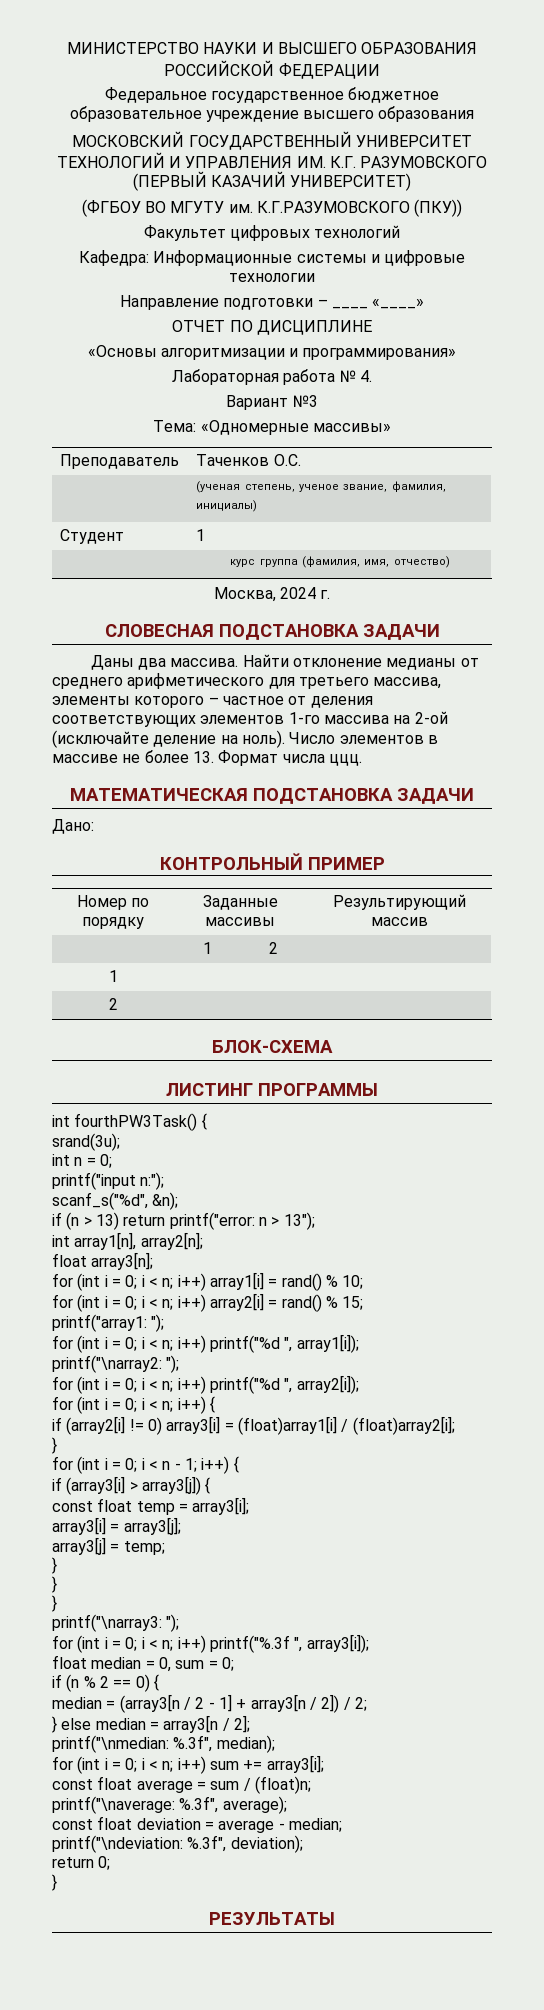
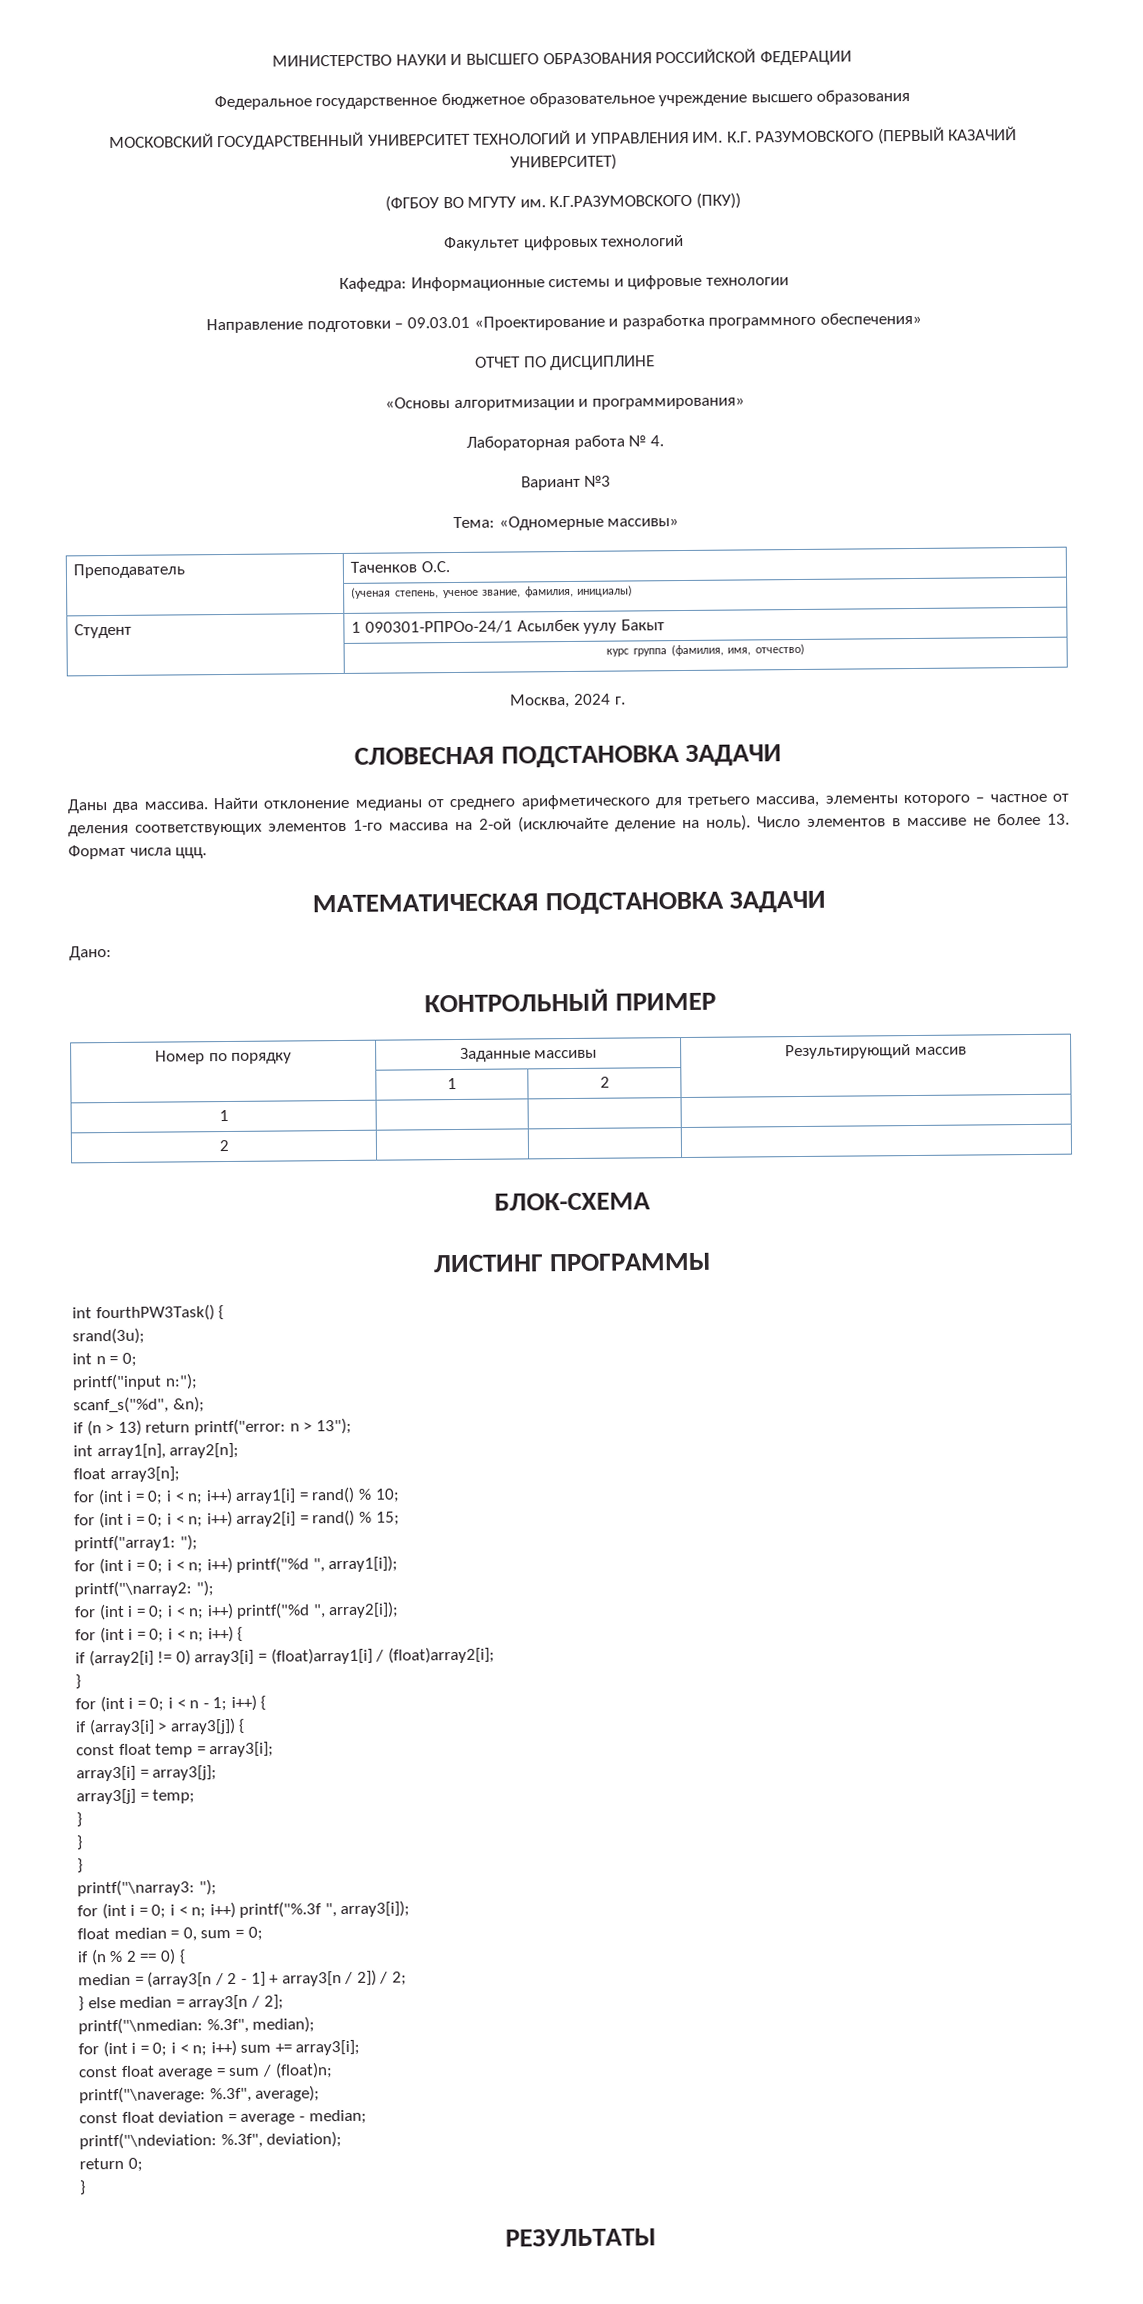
[331,299,425,309] ____ «____» -> [406,311,922,331] 09.03.01 «Проектирование и разработка программного обеспечения»
(206, 535) none -> [364,618,665,634] 090301-РПРОо-24/1 Асылбек уулу Бакыт

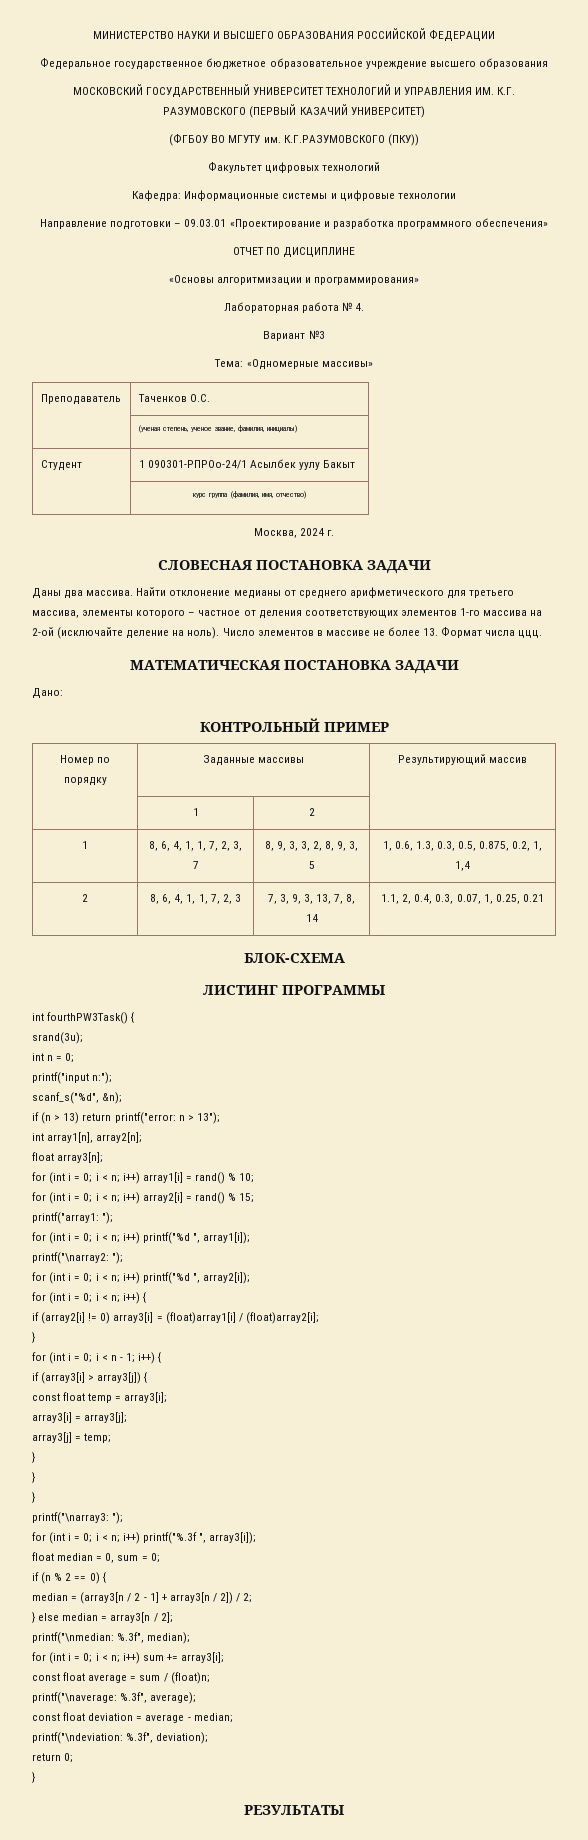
[501,745,680,768] ПОДСТАНОВКА -> [255,560,363,570] ПОСТАНОВКА
[545,891,724,915] ПОДСТАНОВКА -> [283,660,391,670] ПОСТАНОВКА
[218,1139,229,1152] | | // 2 | | | -> [148,841,243,851] [192,861,199,869] [264,841,359,851] [308,861,315,869] [382,841,543,851] [455,861,470,871] [82,894,88,902] [150,894,241,904] [267,894,356,904] [305,914,318,922] [381,894,544,904] 8, 6, 4, 1, 1, 7, 2, 3, 7 | 8, 9, 3, 3, 2, 8, 9, 3, 5 | 1, 0.6, 1.3, 0.3, 0.5, 0.875, 0.2, 1, 1,4 // 2 | 8, 6, 4, 1, 1, 7, 2, 3 | 7, 3, 9, 3, 13, 7, 8, 14 | 1.1, 2, 0.4, 0.3, 0.07, 1, 0.25, 0.21

